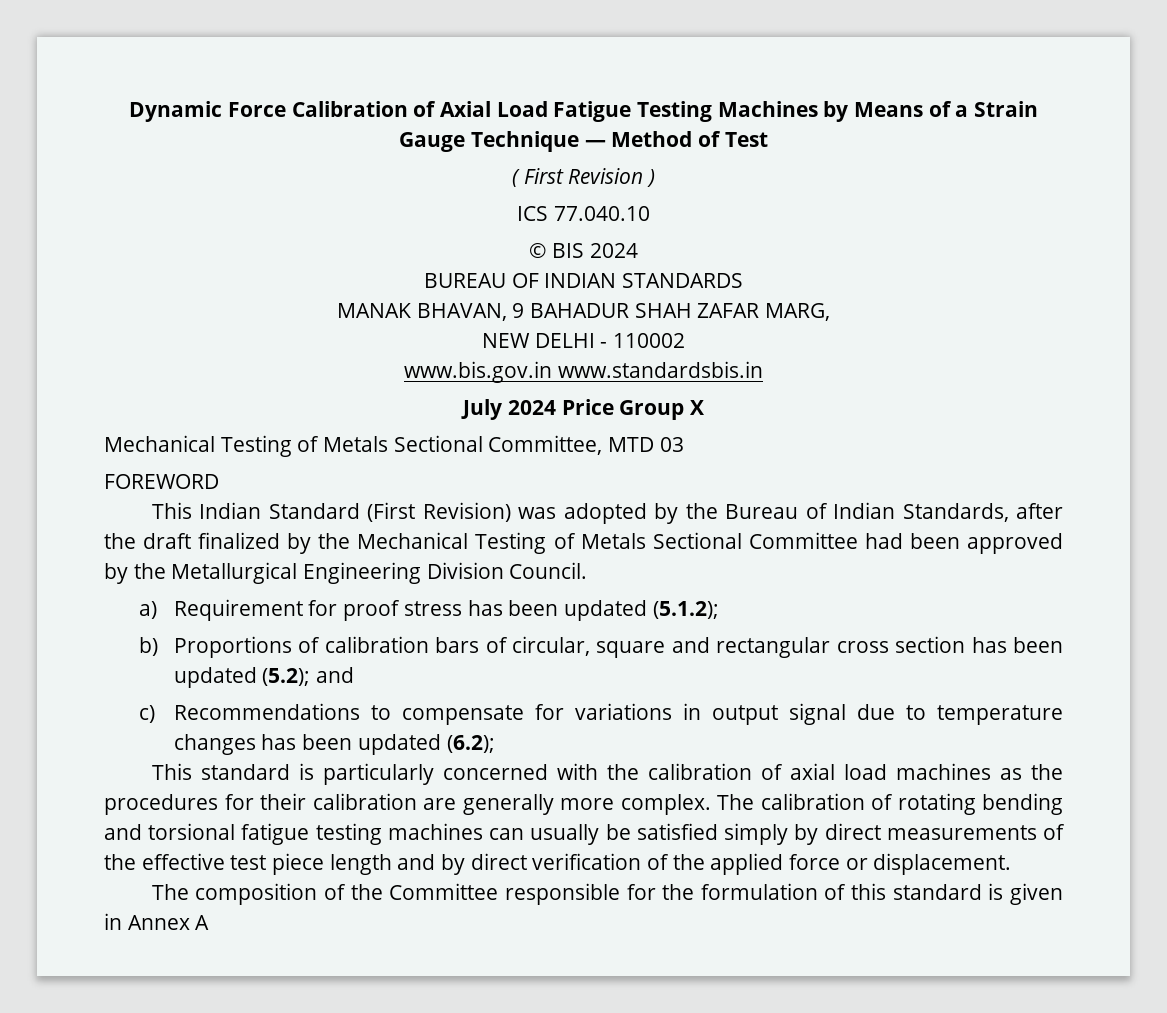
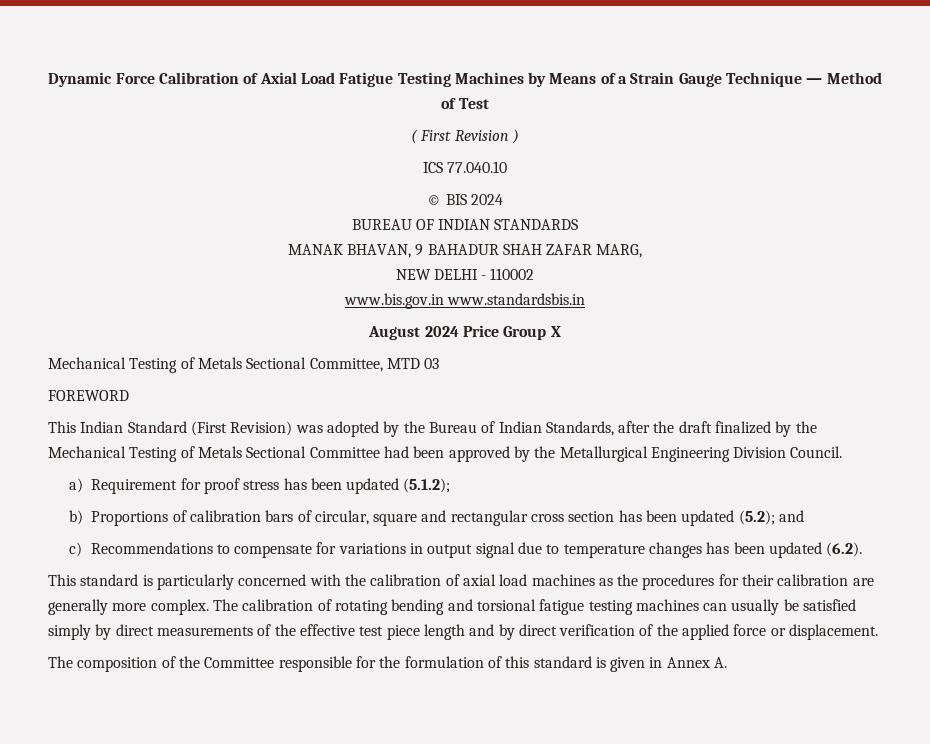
[461,399,503,420] July -> [368,326,421,340] August
[446,735,495,753] (6.2); -> [826,542,863,557] (6.2).
[195,915,210,930] A -> [714,657,728,668] A.

